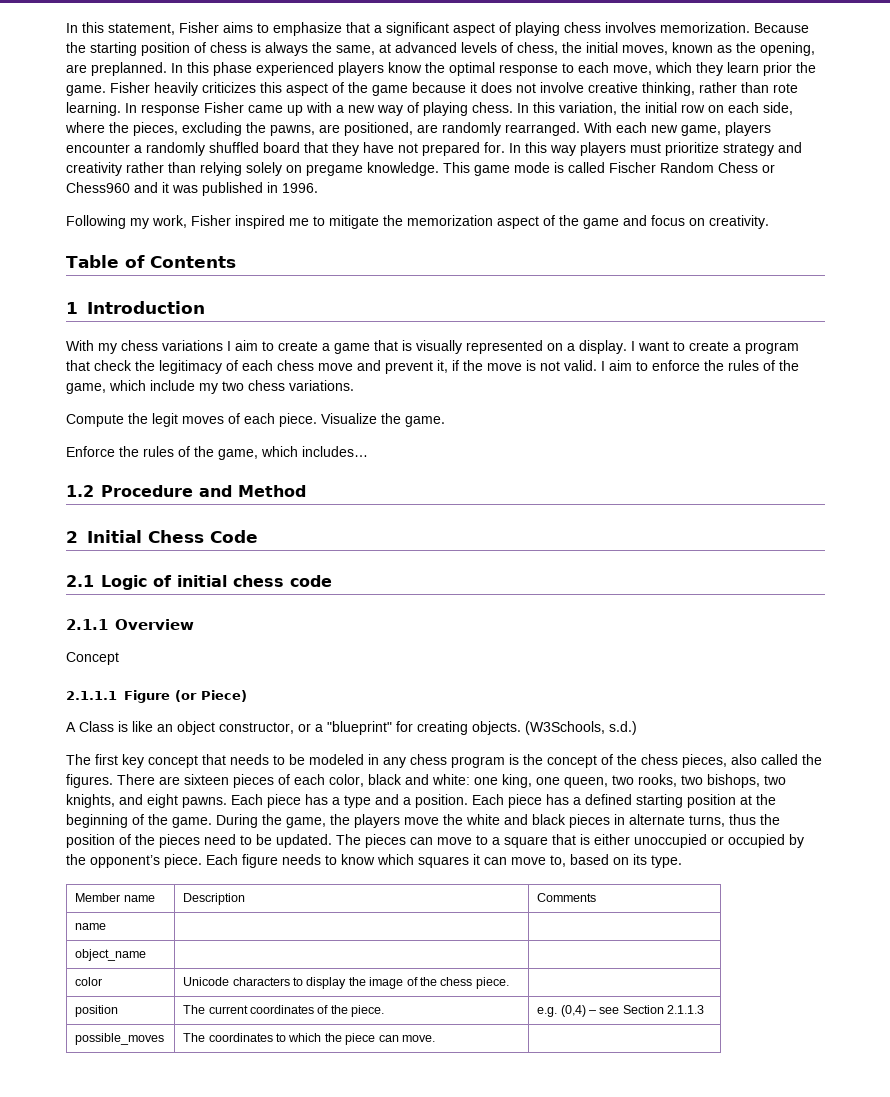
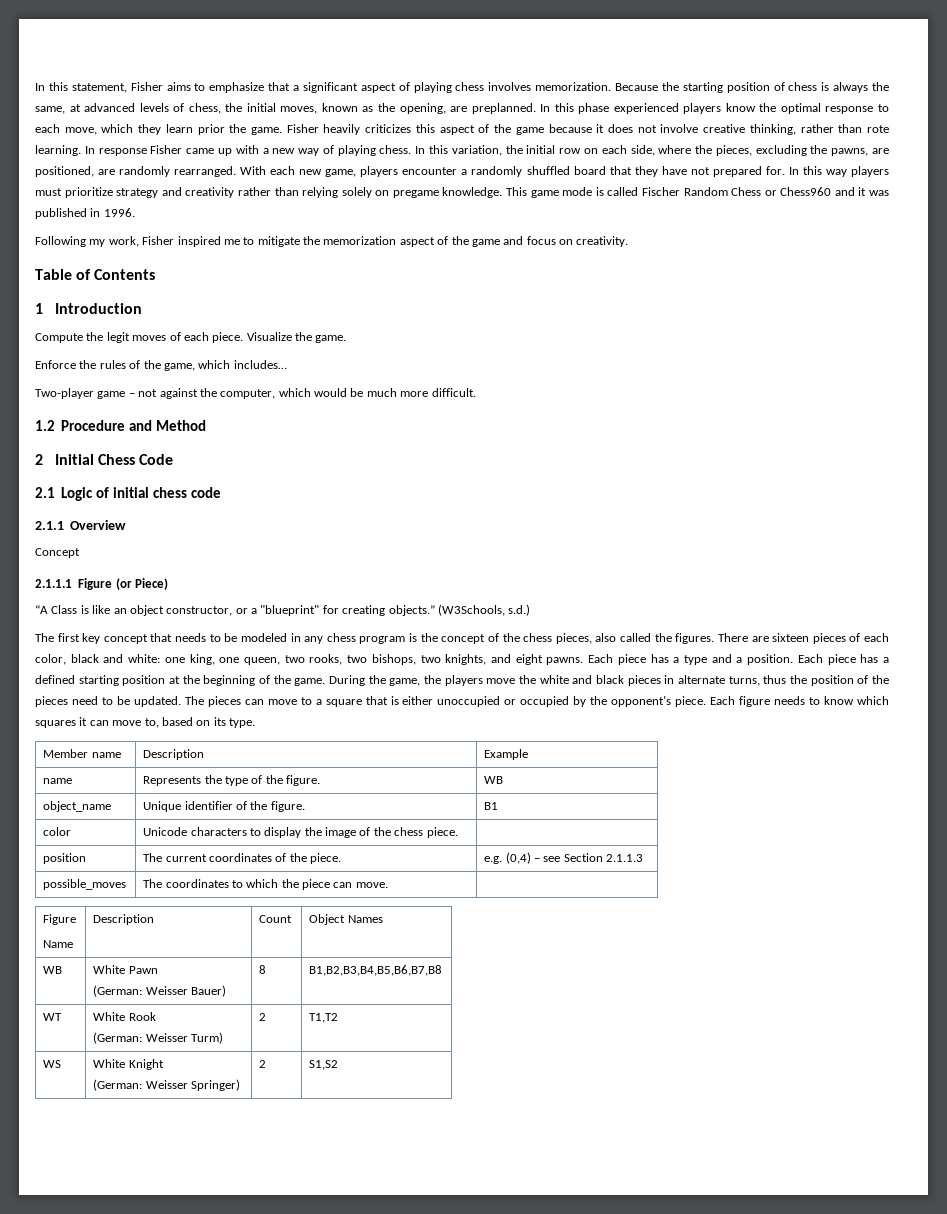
[66,340,799,354] [66,360,799,374] [66,380,354,394] // With my chess variations I aim to create a game that is visually represented on a display. I want to create a program that check the legitimacy of each chess move and prevent it, if the move is not valid. I aim to enforce the rules of the game, which include my two chess variations. -> (142, 308) none
(368, 451) none -> [35,388,476,399] // Two-player game – not against the computer, which would be much more difficult.
[66,722,76,732] A -> [35,605,48,614] “A
[472,721,521,735] objects. -> [388,605,435,616] objects.”
[537,893,597,902] [75,923,107,930] [75,949,147,961] Comments // name | | // object_name | | -> [484,749,529,760] [43,778,73,784] [143,775,321,786] [484,776,504,784] [43,801,112,812] [143,801,305,812] [484,802,499,810] Example // name | Represents the type of the figure. | WB // object_name | Unique identifier of the figure. | B1
(435, 1038) none -> [43,914,77,925] [43,940,74,948] [93,914,155,925] [259,915,293,923] [309,914,383,925] [43,966,63,974] [93,965,158,974] [93,985,226,997] [259,965,267,974] [309,965,443,976] [43,1013,63,1021] [93,1012,156,1021] [93,1032,223,1044] [259,1013,267,1021] [309,1013,339,1023] [43,1060,62,1068] [93,1059,164,1070] [93,1079,240,1091] [259,1060,267,1068] [309,1060,339,1070] // Figure // Name | Description | Count | Object Names // WB | White Pawn // (German: Weisser Bauer) | 8 | B1,B2,B3,B4,B5,B6,B7,B8 // WT | White Rook // (German: Weisser Turm) | 2 | T1,T2 // WS | White Knight // (German: Weisser Springer) | 2 | S1,S2

